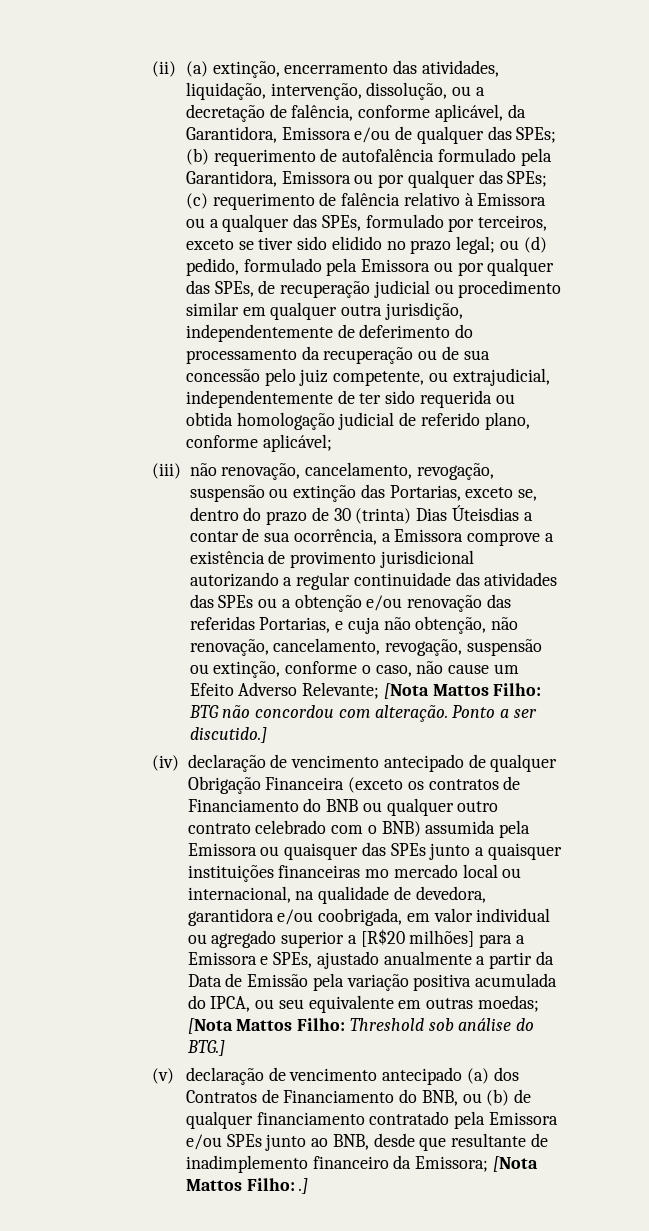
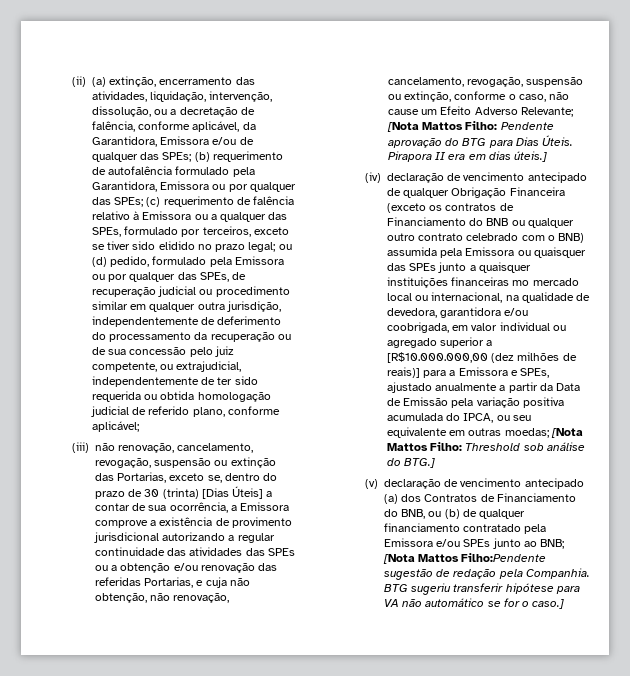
[416,505,519,521] Dias Úteisdias -> [201,486,264,499] [Dias Úteis]
[188,704,537,722] [189,727,267,743] BTG não concordou com alteração. Ponto a ser discutido.] -> [500,122,554,130] [387,135,574,148] [387,151,548,162] Pendente aprovação do BTG para Dias Úteis. Pirapora II era em dias úteis.]
[360,929,475,947] [R$20 milhões] -> [386,352,577,363] [386,367,420,378] [R$10.000.000,00 (dez milhões de reais)]
[332,1133,548,1151] [186,1155,538,1173] [186,1178,309,1194] BNB, desde que resultante de inadimplemento financeiro da Emissora; [Nota Mattos Filho: .] -> [540,539,565,549] [382,553,547,564] [383,568,590,580] [383,583,580,595] [383,598,565,609] BNB; [Nota Mattos Filho:Pendente sugestão de redação pela Companhia. BTG sugeriu transferir hipótese para VA não automático se for o caso.]

